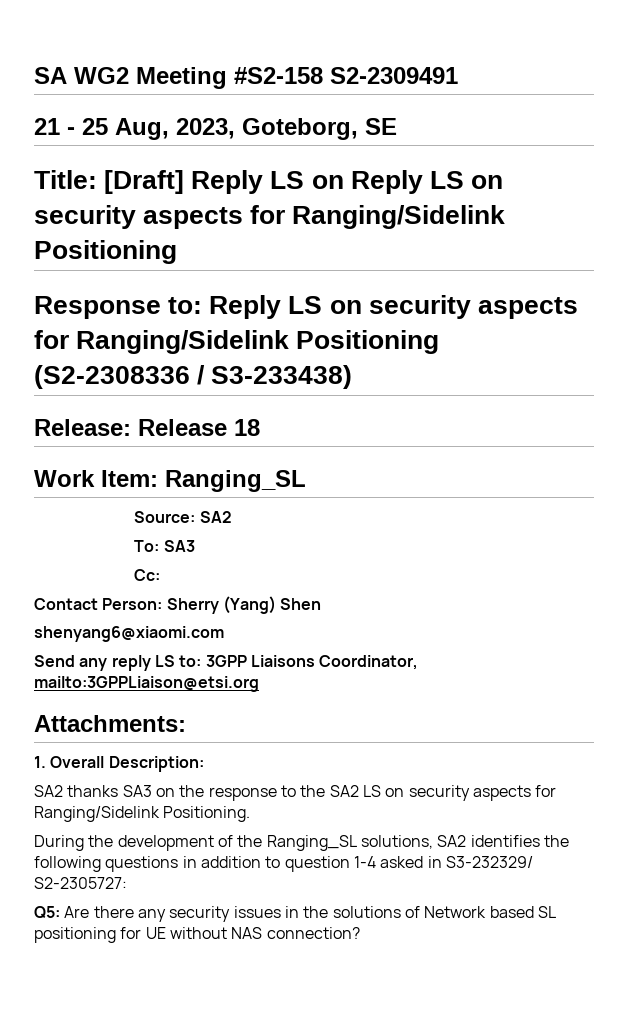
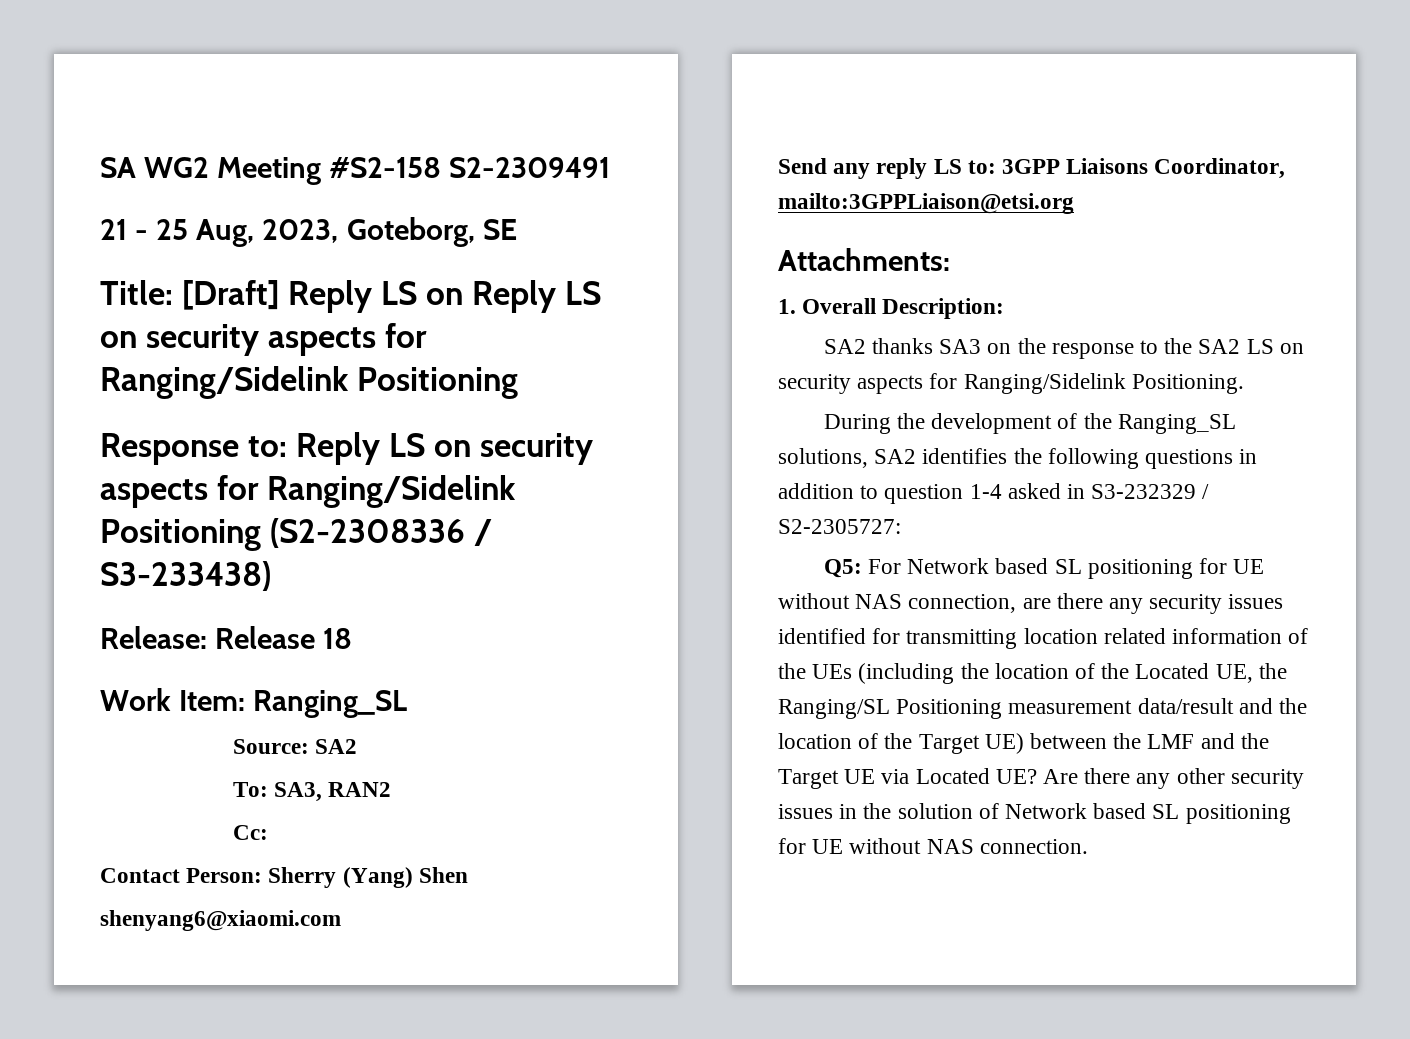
[163,540,195,552] SA3 -> [274,782,392,802] SA3, RAN2
[445,856,533,868] S3-232329/ -> [1091,484,1210,499] S3-232329 /
[64,906,166,922] Are there any -> [868,558,1265,579] [778,593,1284,614] [778,628,1309,649] [778,663,1287,684] [778,698,1308,719] [778,733,1269,754] [778,768,1225,789] For Network based SL positioning for UE without NAS connection, are there any security issues identified for transmitting location related information of the UEs (including the location of the Located UE, the Ranging/SL Positioning measurement data/result and the location of the Target UE) between the LMF and the Target UE via Located UE? Are there any other
[332,906,401,918] solutions -> [897,803,973,819] solution
[266,927,360,939] connection? -> [979,839,1088,854] connection.

